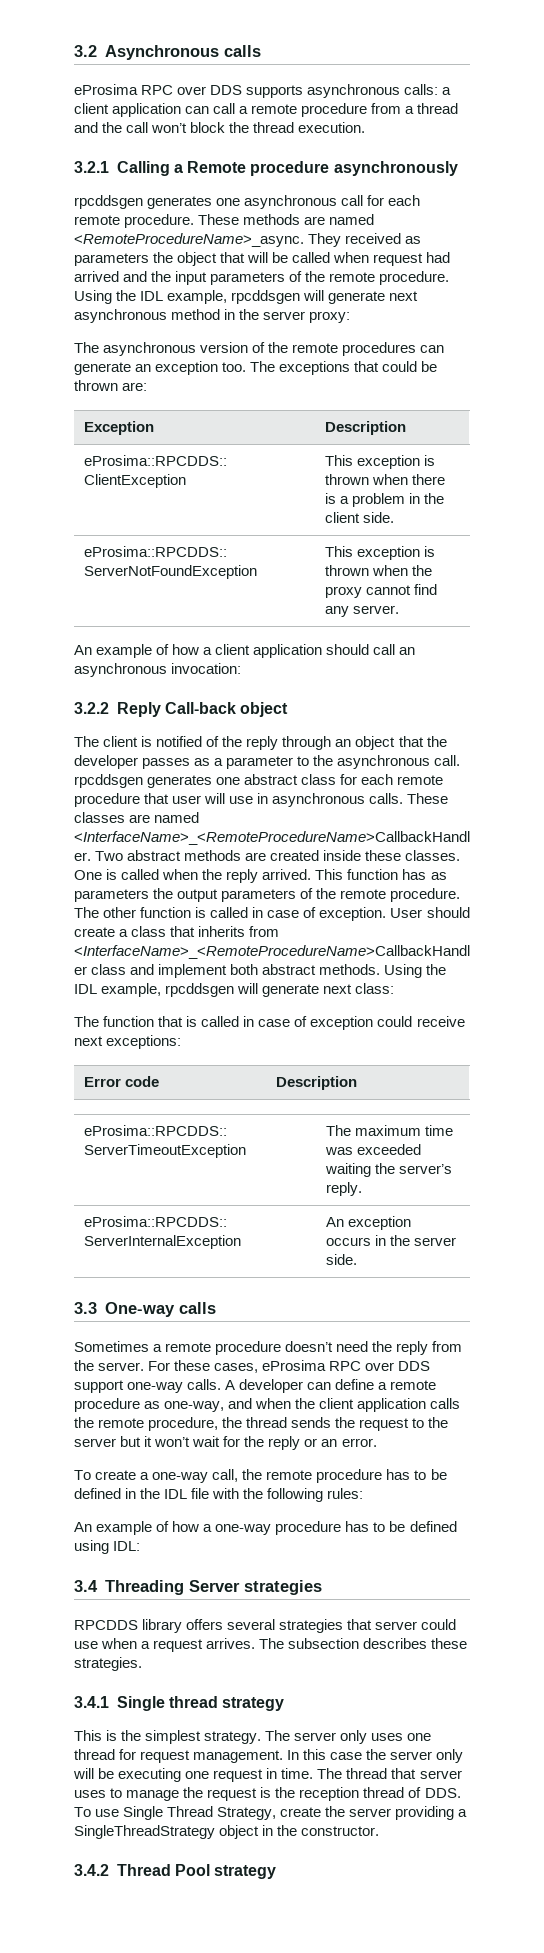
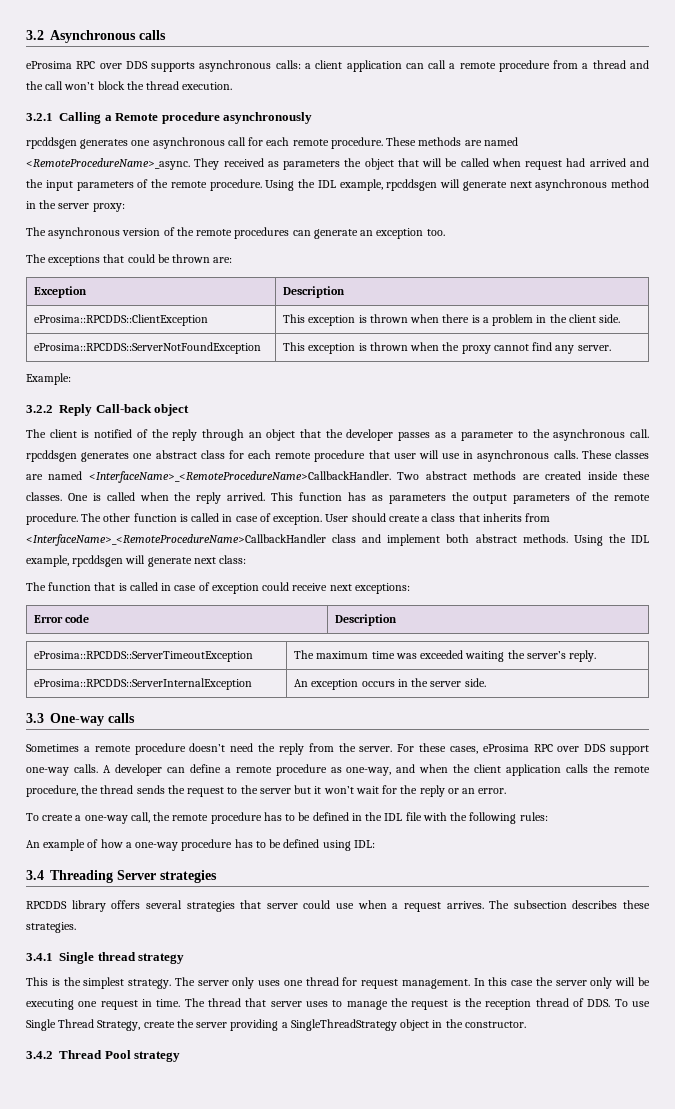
(247, 367) none -> (445, 232) //
[74,644,416,658] [74,663,242,677] An example of how a client application should call an asynchronous invocation: -> [26,373,71,385] Example:

